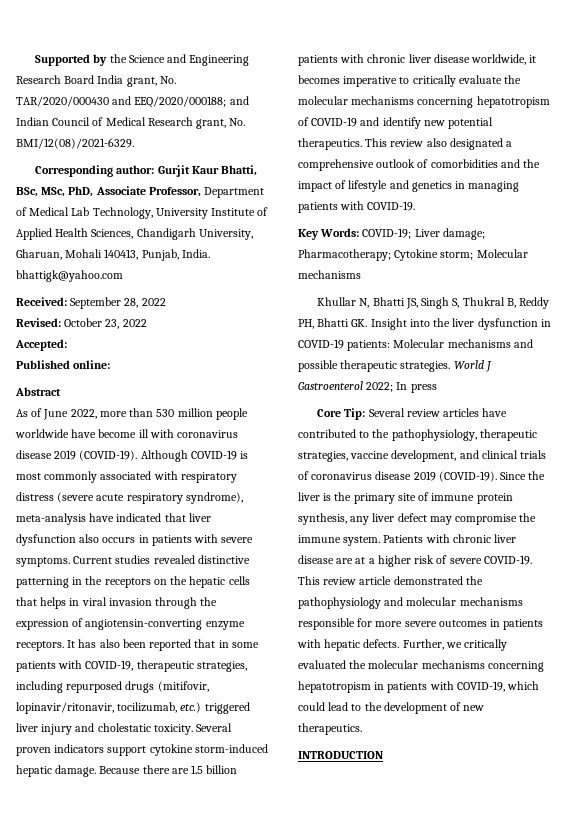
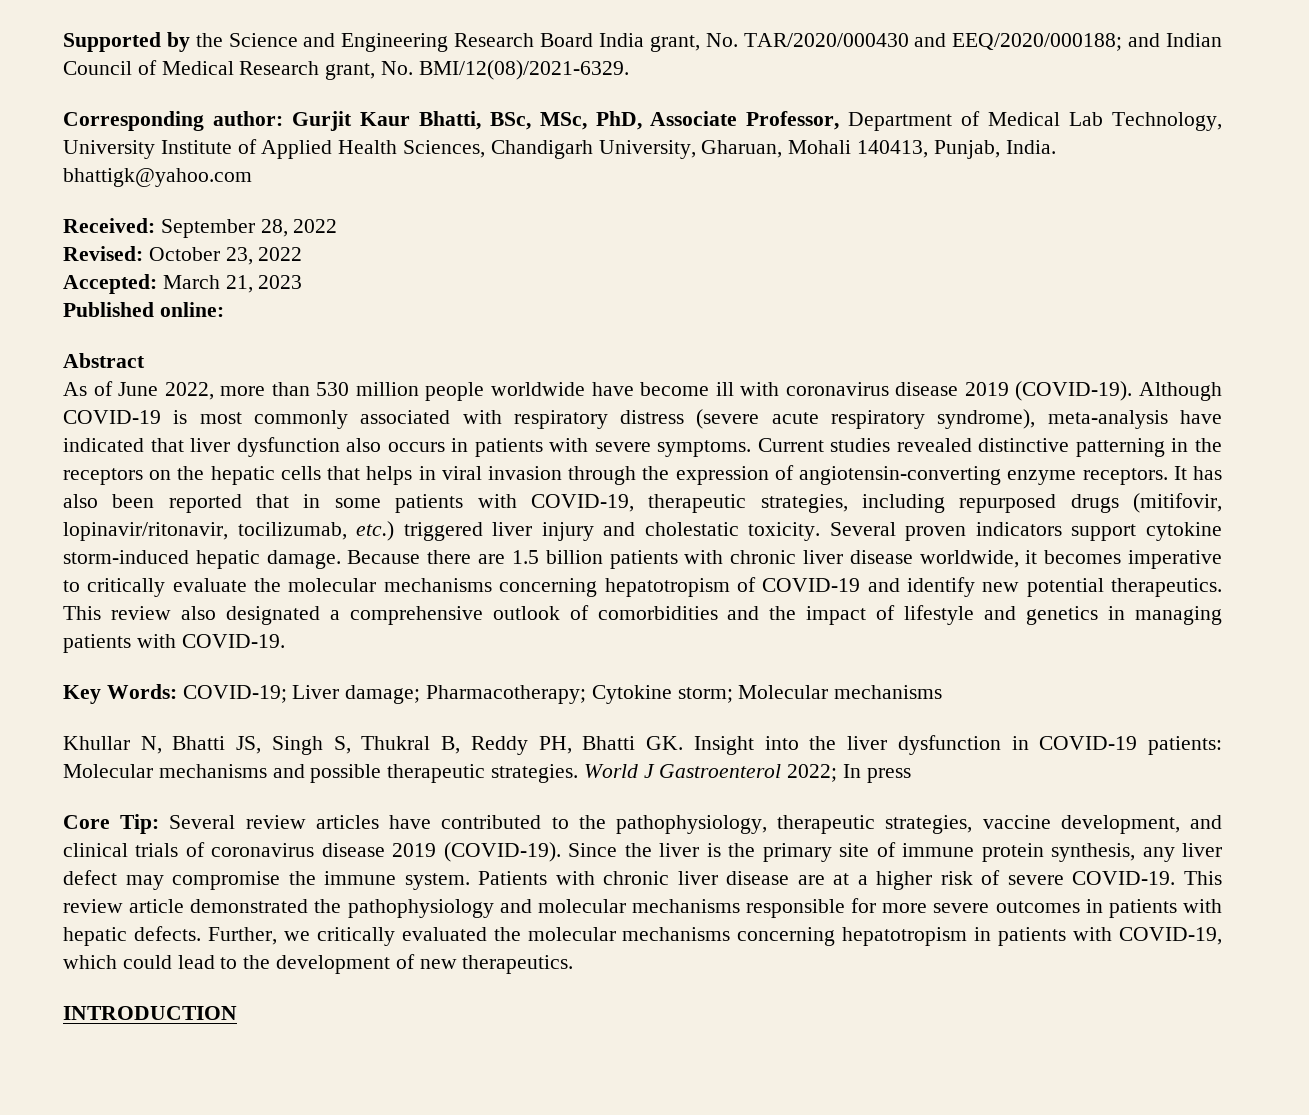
(67, 345) none -> [162,275,303,293] March 21, 2023

